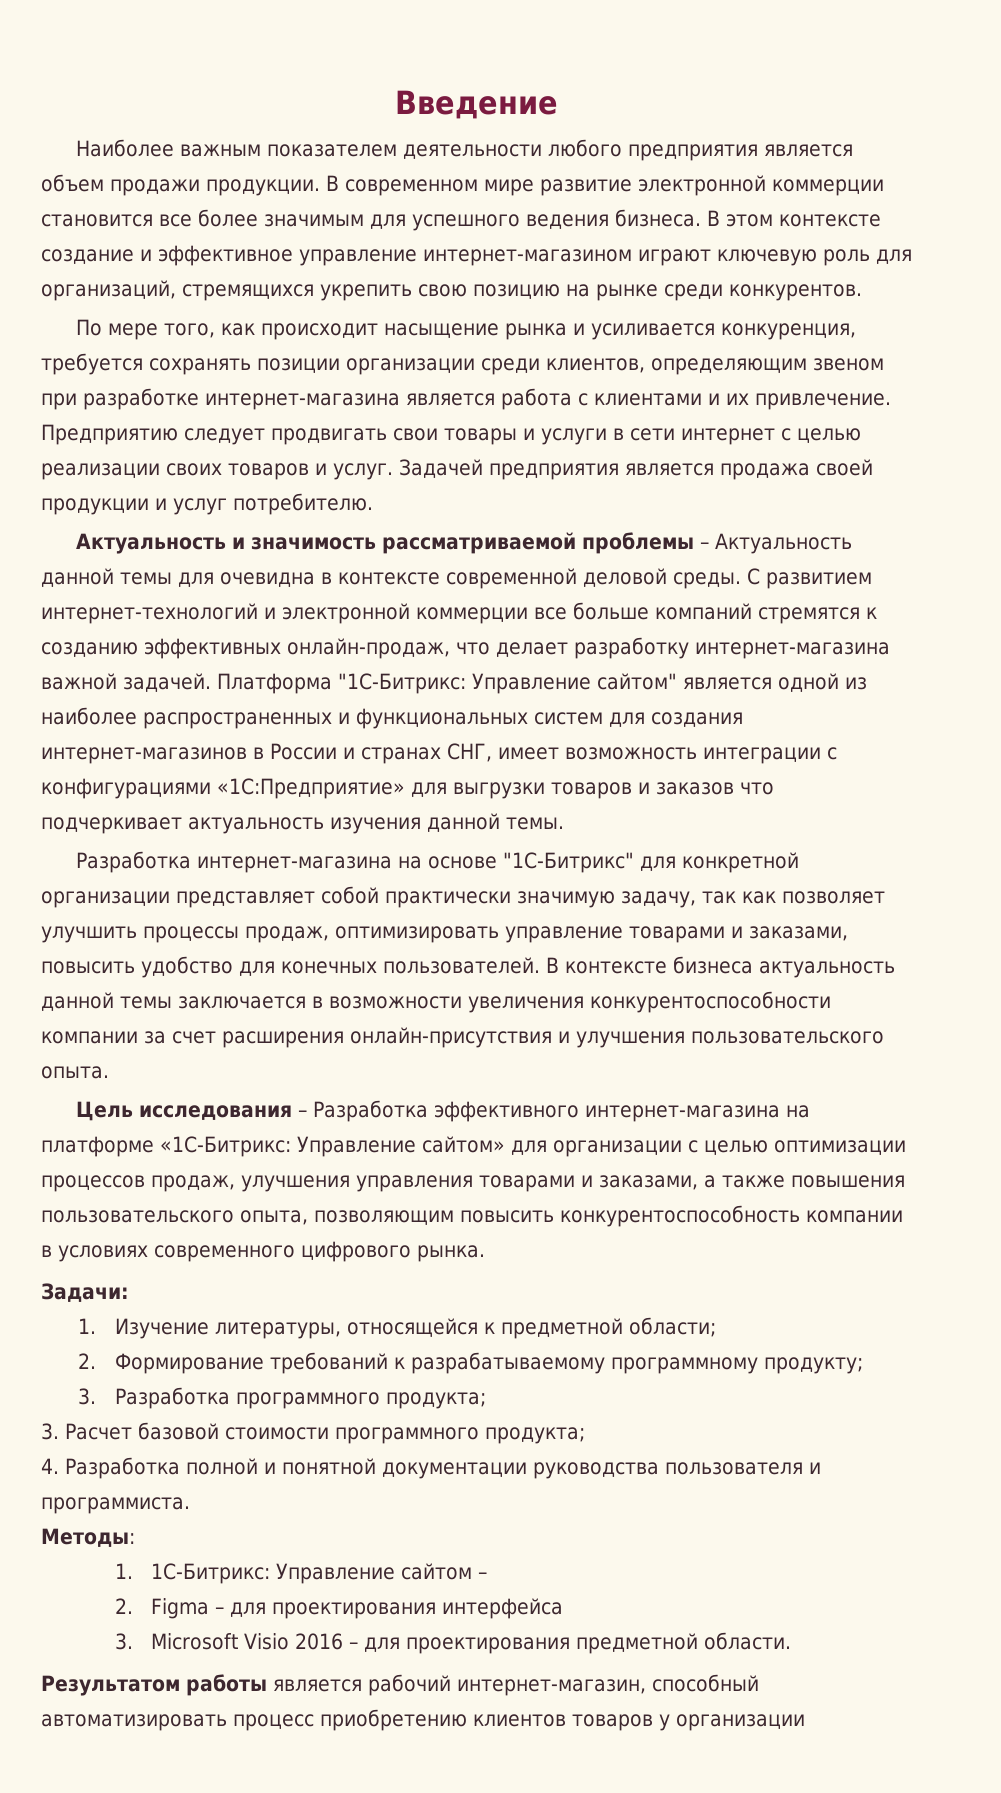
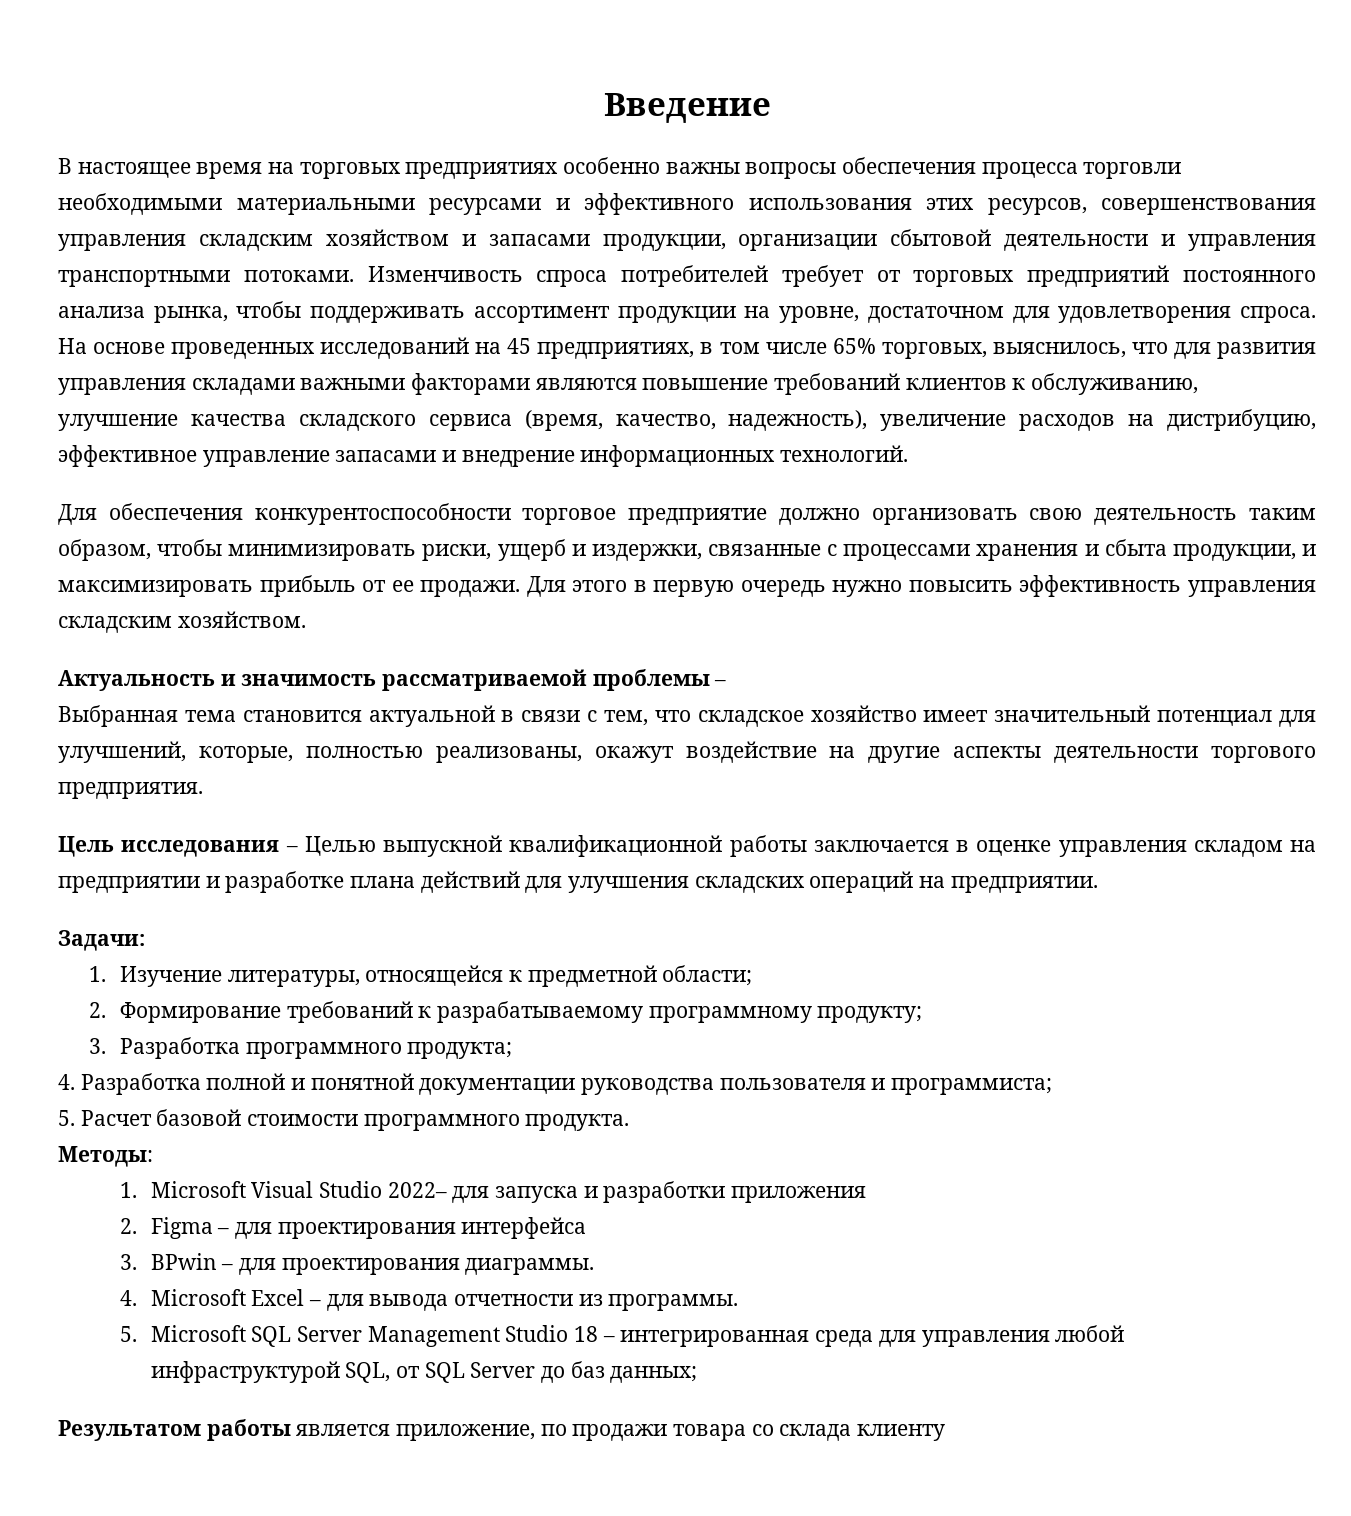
[75,139,853,161] [41,174,884,196] [41,209,881,231] [41,245,912,266] [41,280,862,301] [75,319,856,340] [41,353,884,375] [41,388,891,410] [41,424,861,445] [41,459,873,480] [41,493,373,515] Наиболее важным показателем деятельности любого предприятия является объем продажи продукции. В современном мире развитие электронной коммерции становится все более значимым для успешного ведения бизнеса. В этом контексте создание и эффективное управление интернет-магазином играют ключевую роль для организаций, стремящихся укрепить свою позицию на рынке среди конкурентов. // По мере того, как происходит насыщение рынка и усиливается конкуренция, требуется сохранять позиции организации среди клиентов, определяющим звеном при разработке интернет-магазина является работа с клиентами и их привлечение. Предприятию следует продвигать свои товары и услуги в сети интернет с целью реализации своих товаров и услуг. Задачей предприятия является продажа своей продукции и услуг потребителю. -> [58,157,1182,179] [58,193,1316,215] [58,229,1316,251] [58,265,1317,287] [58,301,1317,323] [58,337,1316,359] [58,373,1199,395] [58,409,1316,431] [58,445,909,467] [58,503,1317,525] [58,539,1316,561] [58,575,1316,597] [58,611,306,633] В настоящее время на торговых предприятиях особенно важны вопросы обеспечения процесса торговли необходимыми материальными ресурсами и эффективного использования этих ресурсов, совершенствования управления складским хозяйством и запасами продукции, организации сбытовой деятельности и управления транспортными потоками. Изменчивость спроса потребителей требует от торговых предприятий постоянного анализа рынка, чтобы поддерживать ассортимент продукции на уровне, достаточном для удовлетворения спроса. На основе проведенных исследований на 45 предприятиях, в том числе 65% торговых, выяснилось, что для развития управления складами важными факторами являются повышение требований клиентов к обслуживанию, улучшение качества складского сервиса (время, качество, надежность), увеличение расходов на дистрибуцию, эффективное управление запасами и внедрение информационных технологий. // Для обеспечения конкурентоспособности торговое предприятие должно организовать свою деятельность таким образом, чтобы минимизировать риски, ущерб и издержки, связанные с процессами хранения и сбыта продукции, и максимизировать прибыль от ее продажи. Для этого в первую очередь нужно повысить эффективность управления складским хозяйством.
[714,533,852,554] [41,568,872,589] [41,602,877,624] [41,637,890,659] [41,673,867,694] [41,707,743,729] [41,743,837,764] [41,778,774,799] [41,813,564,834] [75,851,799,873] [41,886,885,908] [41,926,848,943] [41,956,895,978] [41,991,831,1013] [41,1027,884,1048] [41,1066,109,1079] [75,1100,810,1122] [41,1136,906,1157] [41,1175,905,1192] [41,1205,903,1227] [41,1241,485,1262] Актуальность данной темы для очевидна в контексте современной деловой среды. С развитием интернет-технологий и электронной коммерции все больше компаний стремятся к созданию эффективных онлайн-продаж, что делает разработку интернет-магазина важной задачей. Платформа "1С-Битрикс: Управление сайтом" является одной из наиболее распространенных и функциональных систем для создания интернет-магазинов в России и странах СНГ, имеет возможность интеграции с конфигурациями «1С:Предприятие» для выгрузки товаров и заказов что подчеркивает актуальность изучения данной темы. // Разработка интернет-магазина на основе "1С-Битрикс" для конкретной организации представляет собой практически значимую задачу, так как позволяет улучшить процессы продаж, оптимизировать управление товарами и заказами, повысить удобство для конечных пользователей. В контексте бизнеса актуальность данной темы заключается в возможности увеличения конкурентоспособности компании за счет расширения онлайн-присутствия и улучшения пользовательского опыта. // Цель исследования – Разработка эффективного интернет-магазина на платформе «1С-Битрикс: Управление сайтом» для организации с целью оптимизации процессов продаж, улучшения управления товарами и заказами, а также повышения пользовательского опыта, позволяющим повысить конкурентоспособность компании в условиях современного цифрового рынка. -> [58,705,1317,727] [58,741,1316,763] [58,782,203,799] [58,835,1316,857] [58,871,1098,893] // Выбранная тема становится актуальной в связи с тем, что складское хозяйство имеет значительный потенциал для улучшений, которые, полностью реализованы, окажут воздействие на другие аспекты деятельности торгового предприятия. // Цель исследования – Целью выпускной квалификационной работы заключается в оценке управления складом на предприятии и разработке плана действий для улучшения складских операций на предприятии.
[41,1422,585,1444] // 3. Расчет базовой стоимости программного продукта; -> (513, 1050) none
[41,1497,190,1514] [41,1528,135,1547] [114,1563,488,1584] программиста. // Методы: // 1. 1С-Битрикс: Управление сайтом – -> [891,1078,1053,1095] [58,1109,630,1131] [58,1146,153,1167] [119,1181,867,1203] программиста; // 5. Расчет базовой стоимости программного продукта. // Методы: // 1. Microsoft Visual Studio 2022– для запуска и разработки приложения
[151,1632,792,1654] [41,1674,759,1696] [41,1709,805,1731] Microsoft Visio 2016 – для проектирования предметной области. // Результатом работы является рабочий интернет-магазин, способный автоматизировать процесс приобретению клиентов товаров у организации -> [150,1253,595,1275] [119,1289,739,1311] [119,1325,1125,1347] [150,1361,698,1383] [58,1419,946,1441] BPwin – для проектирования диаграммы. // 4. Microsoft Excel – для вывода отчетности из программы. // 5. Microsoft SQL Server Management Studio 18 – интегрированная среда для управления любой инфраструктурой SQL, от SQL Server до баз данных; // Результатом работы является приложение, по продажи товара со склада клиенту

